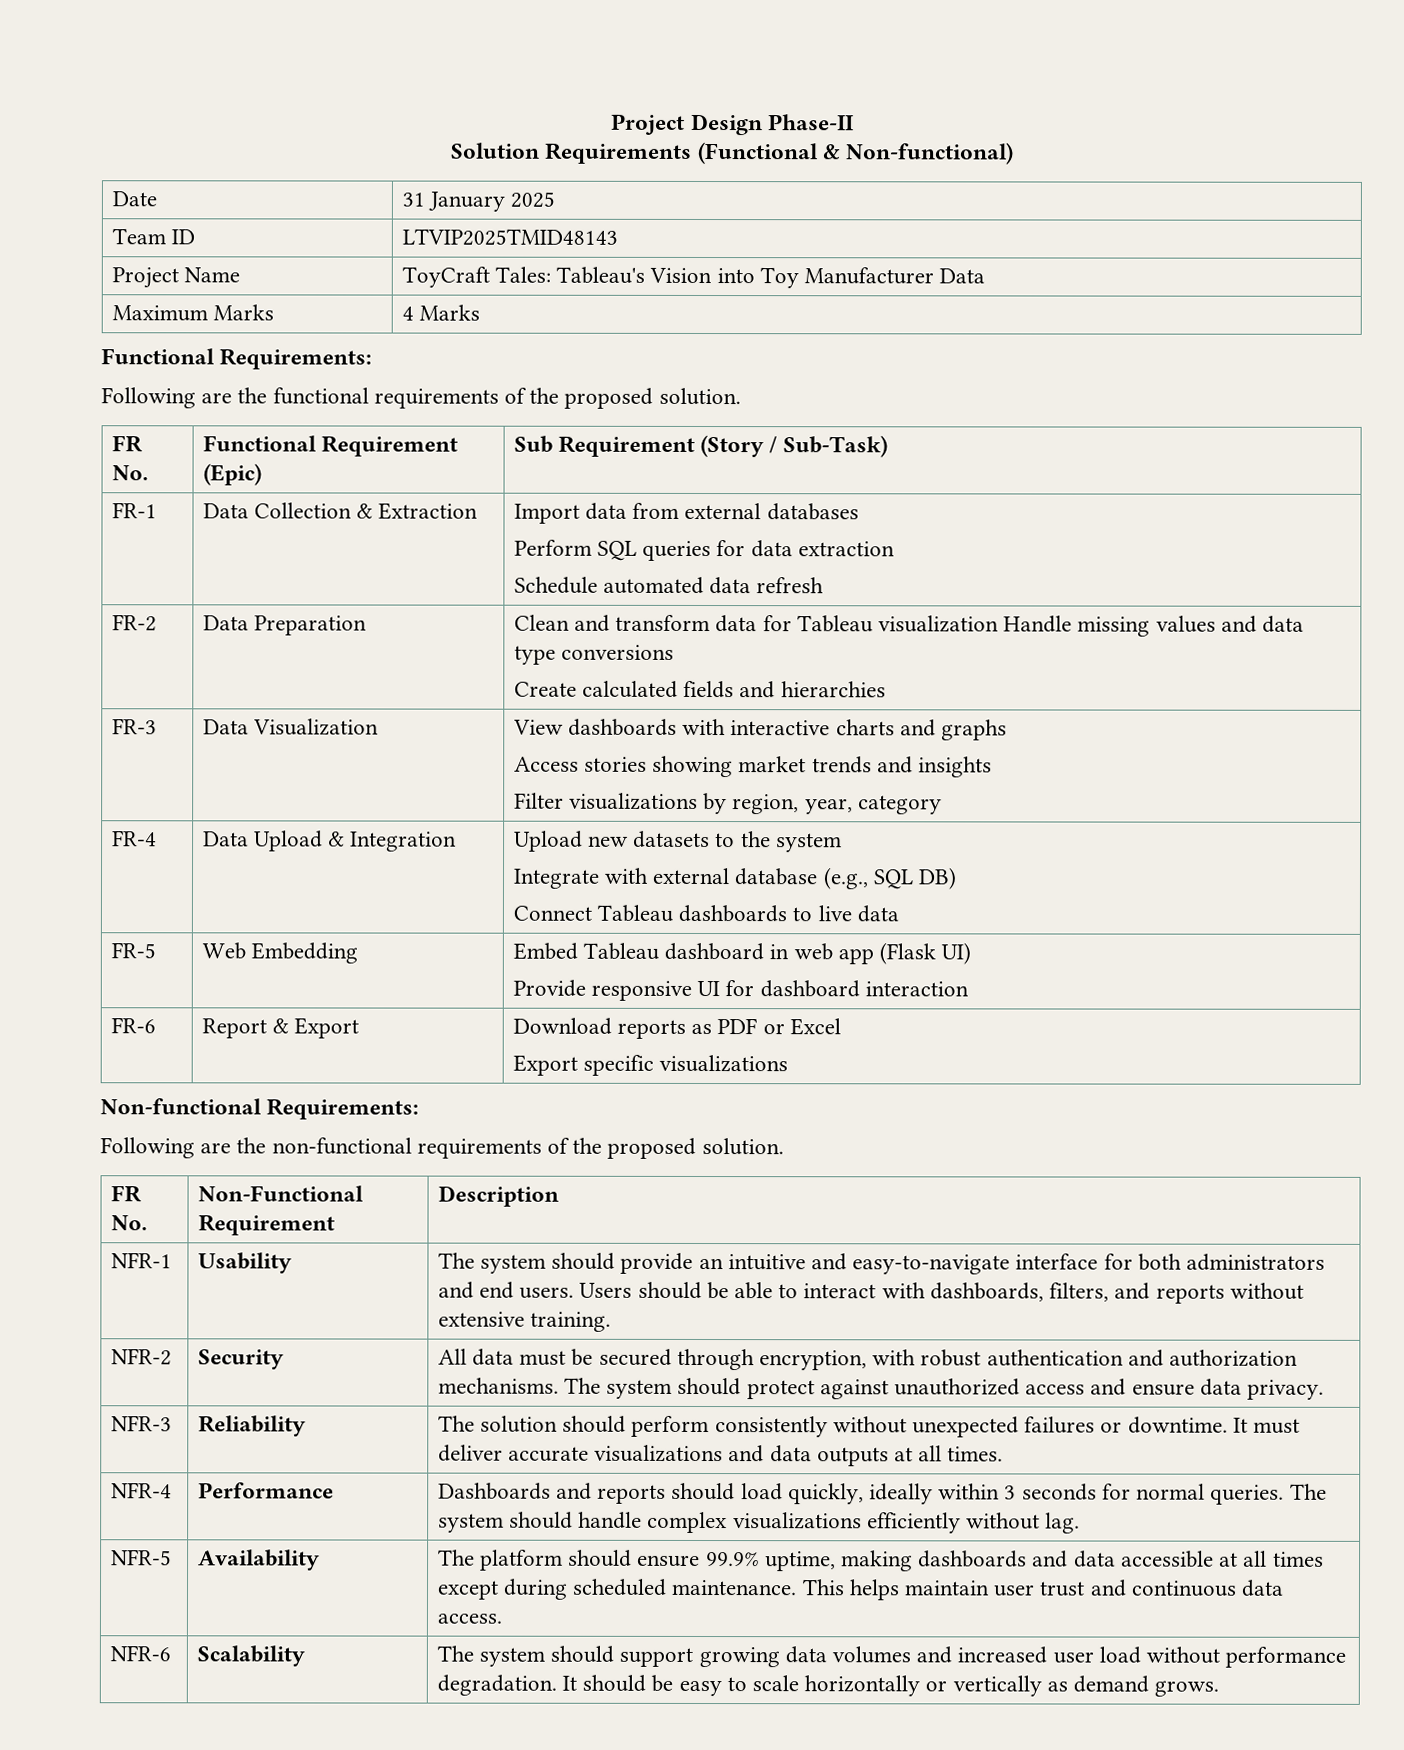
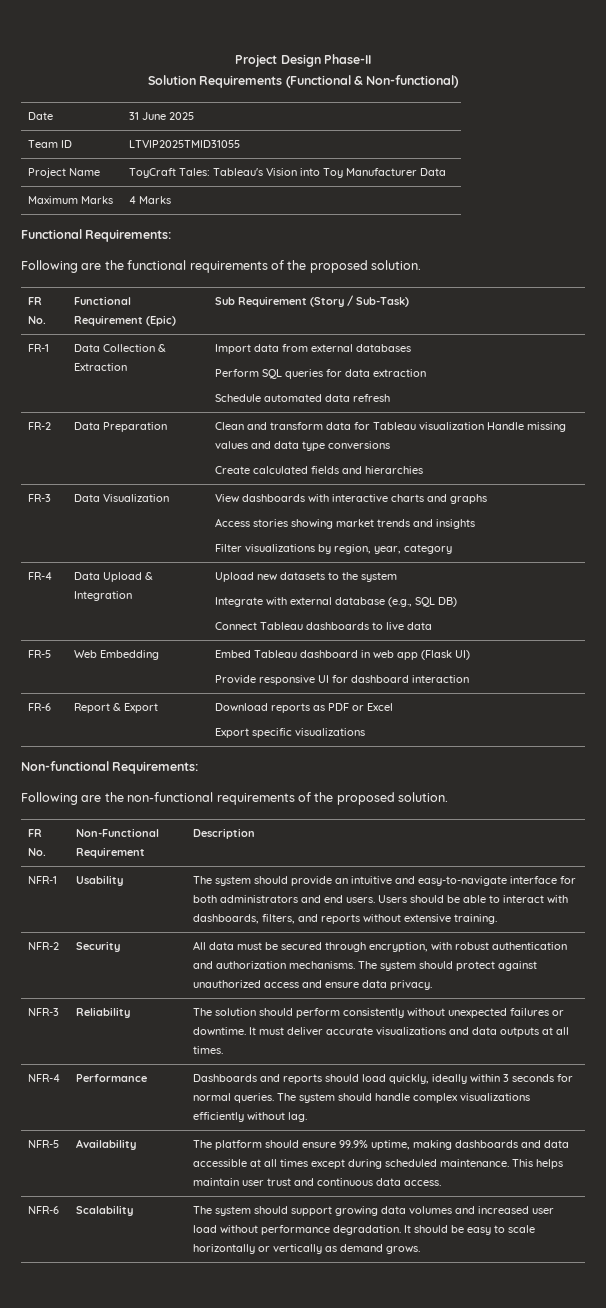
[427,191,505,212] January -> [142,112,167,120] June
[401,228,618,246] LTVIP2025TMID48143 -> [129,140,241,148] LTVIP2025TMID31055

